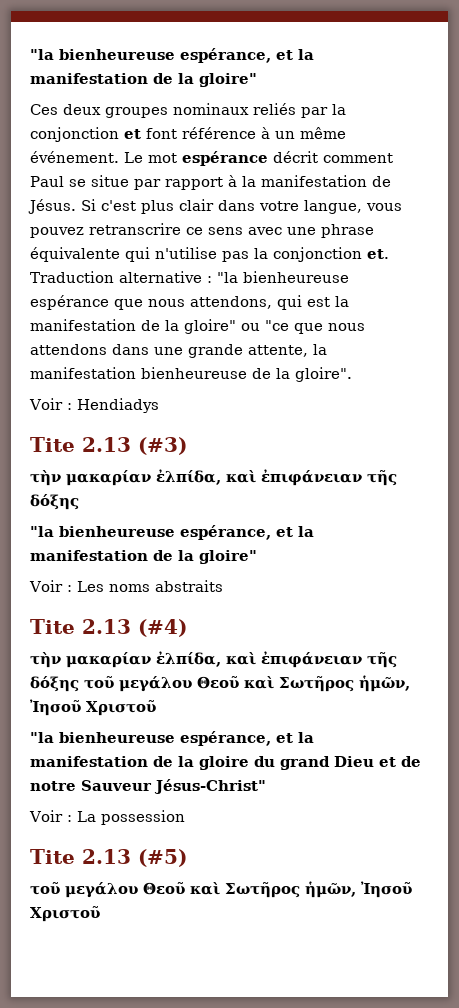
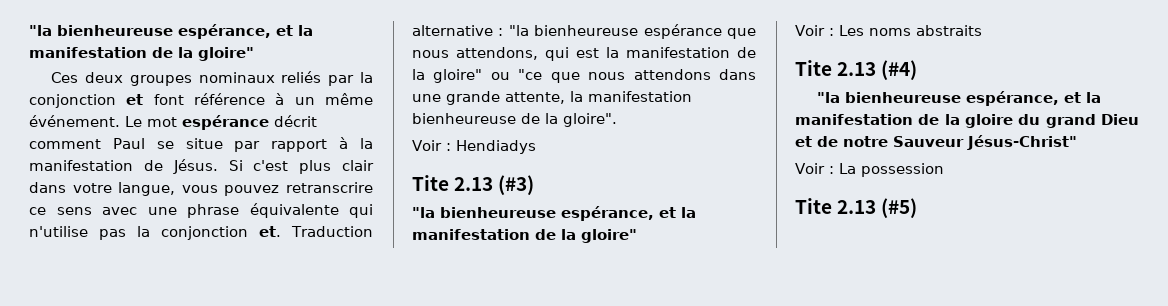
[30,469,397,486] [30,494,79,510] // τὴν μακαρίαν ἐλπίδα, καὶ ἐπιφάνειαν τῆς δόξης -> (535, 185) none
[30,651,397,668] [30,675,410,692] [30,699,156,716] // τὴν μακαρίαν ἐλπίδα, καὶ ἐπιφάνειαν τῆς δόξης τοῦ μεγάλου Θεοῦ καὶ Σωτῆρος ἡμῶν, Ἰησοῦ Χριστοῦ -> (918, 70) none
[30,881,412,898] [30,906,100,922] // τοῦ μεγάλου Θεοῦ καὶ Σωτῆρος ἡμῶν, Ἰησοῦ Χριστοῦ -> (918, 208) none

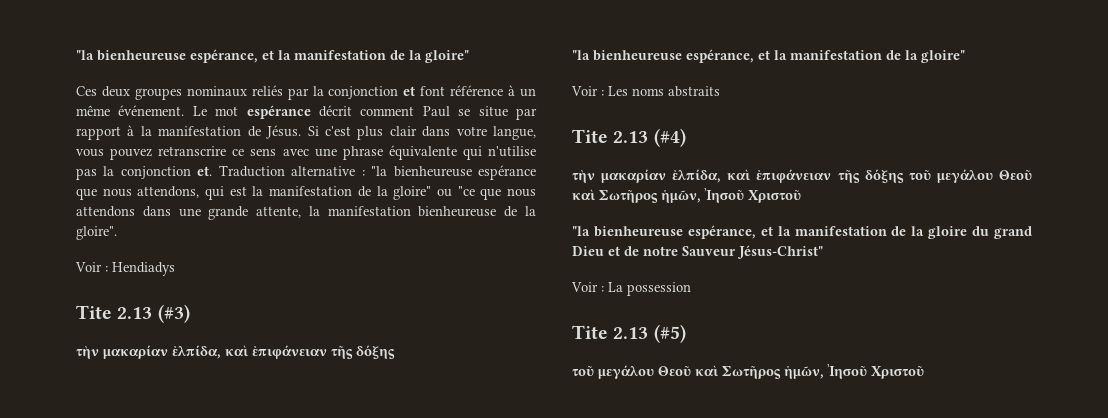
(535, 185) none -> [76,345,395,359] // τὴν μακαρίαν ἐλπίδα, καὶ ἐπιφάνειαν τῆς δόξης
(918, 70) none -> [572,169,1032,183] [572,188,801,203] // τὴν μακαρίαν ἐλπίδα, καὶ ἐπιφάνειαν τῆς δόξης τοῦ μεγάλου Θεοῦ καὶ Σωτῆρος ἡμῶν, Ἰησοῦ Χριστοῦ
(918, 208) none -> [572,364,924,379] // τοῦ μεγάλου Θεοῦ καὶ Σωτῆρος ἡμῶν, Ἰησοῦ Χριστοῦ

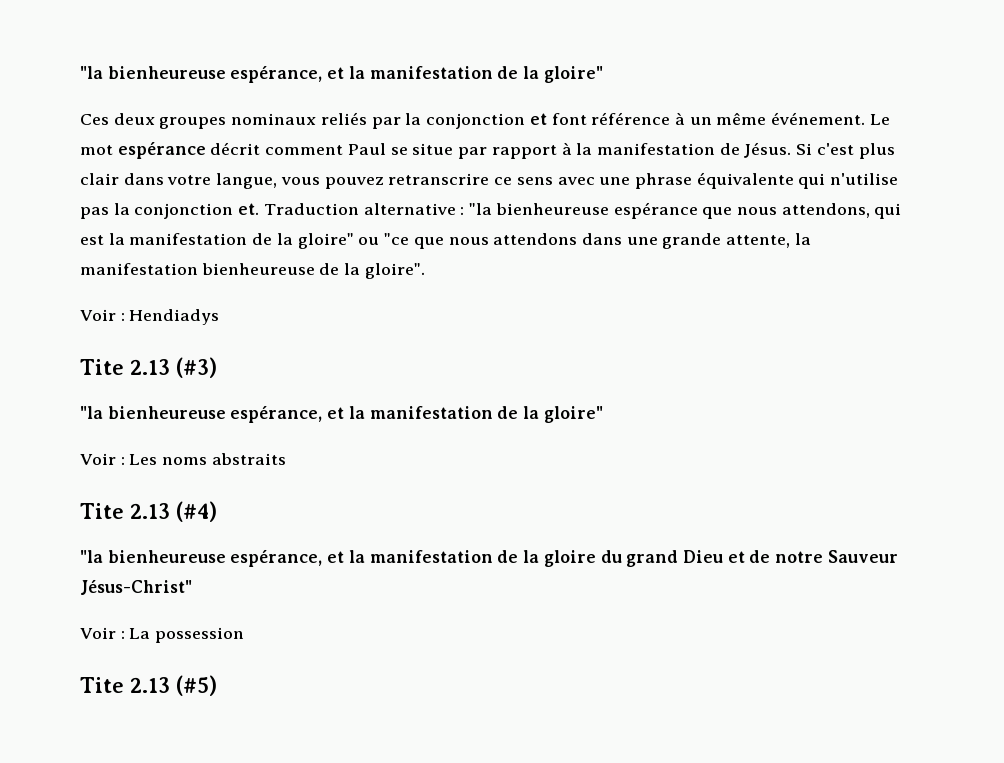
[76,345,395,359] // τὴν μακαρίαν ἐλπίδα, καὶ ἐπιφάνειαν τῆς δόξης -> (217, 367) none
[572,169,1032,183] [572,188,801,203] // τὴν μακαρίαν ἐλπίδα, καὶ ἐπιφάνειαν τῆς δόξης τοῦ μεγάλου Θεοῦ καὶ Σωτῆρος ἡμῶν, Ἰησοῦ Χριστοῦ -> (217, 511) none
[572,364,924,379] // τοῦ μεγάλου Θεοῦ καὶ Σωτῆρος ἡμῶν, Ἰησοῦ Χριστοῦ -> (217, 685) none

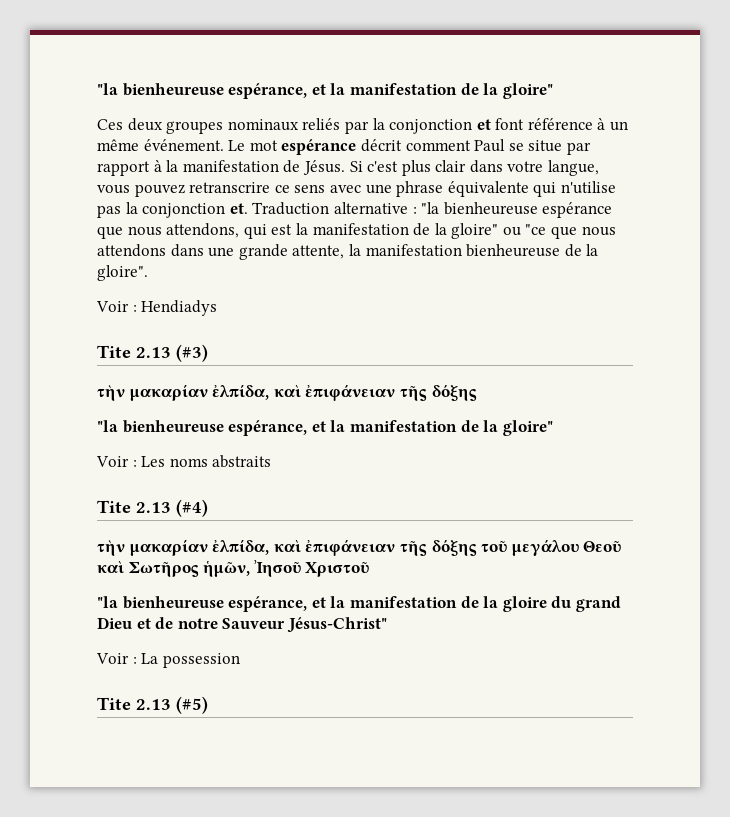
(217, 367) none -> [97,384,477,401] // τὴν μακαρίαν ἐλπίδα, καὶ ἐπιφάνειαν τῆς δόξης
(217, 511) none -> [97,539,622,556] [97,560,370,577] // τὴν μακαρίαν ἐλπίδα, καὶ ἐπιφάνειαν τῆς δόξης τοῦ μεγάλου Θεοῦ καὶ Σωτῆρος ἡμῶν, Ἰησοῦ Χριστοῦ

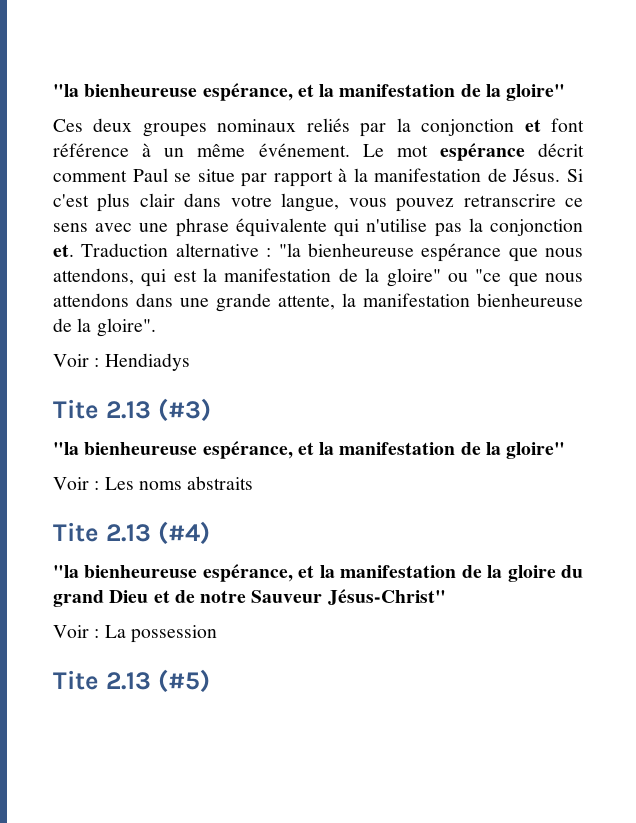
[97,384,477,401] // τὴν μακαρίαν ἐλπίδα, καὶ ἐπιφάνειαν τῆς δόξης -> (211, 410) none
[97,539,622,556] [97,560,370,577] // τὴν μακαρίαν ἐλπίδα, καὶ ἐπιφάνειαν τῆς δόξης τοῦ μεγάλου Θεοῦ καὶ Σωτῆρος ἡμῶν, Ἰησοῦ Χριστοῦ -> (210, 533) none

